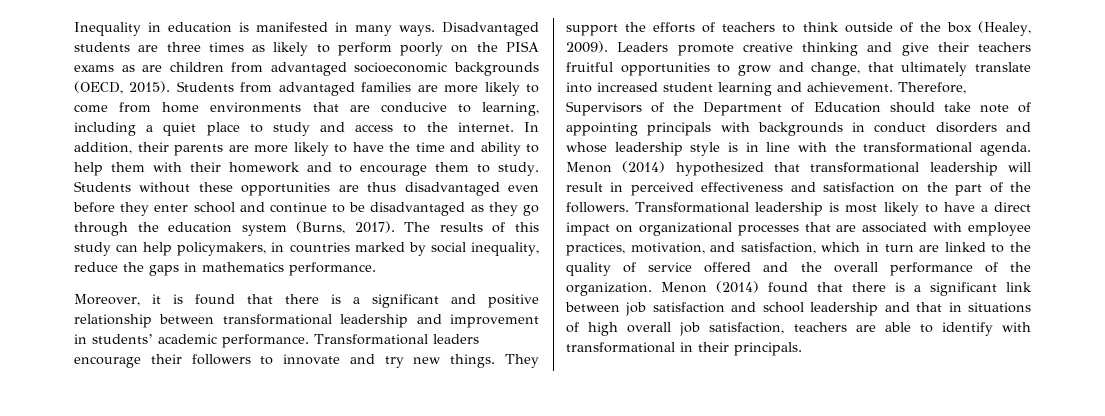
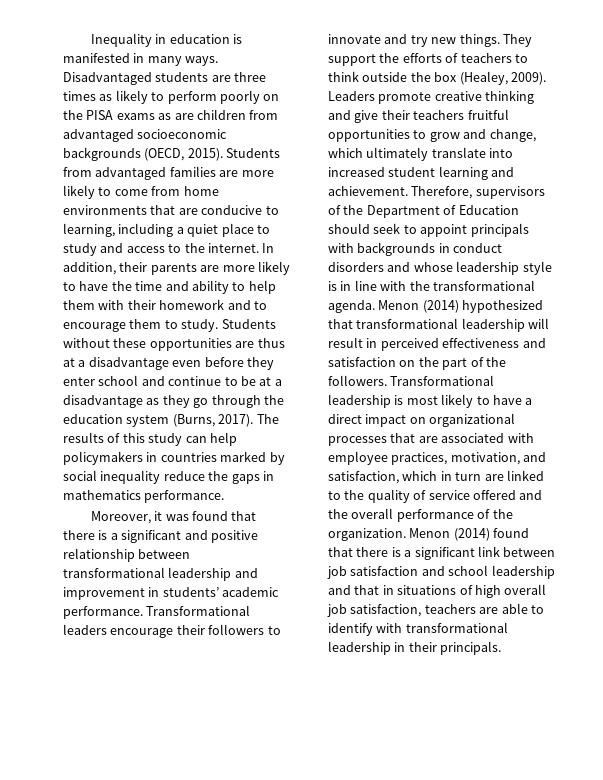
[404,182,500,196] disadvantaged -> [63,357,169,370] at a disadvantage
[370,202,466,216] disadvantaged -> [259,377,282,386] [63,395,143,408] at a disadvantage
[177,242,267,256] policymakers, -> [63,451,143,465] policymakers
[471,242,540,256] inequality, -> [100,470,161,484] inequality
[173,294,183,304] is -> [165,514,189,521] was
[899,22,913,33] of -> (408, 77) none
[867,62,894,72] that -> [328,148,363,158] which
[566,101,642,116] Supervisors -> [475,186,545,199] supervisors
[943,102,1031,113] [566,122,638,136] take note of appointing -> [373,223,468,237] seek to appoint
(675, 347) none -> [328,641,391,655] leadership

